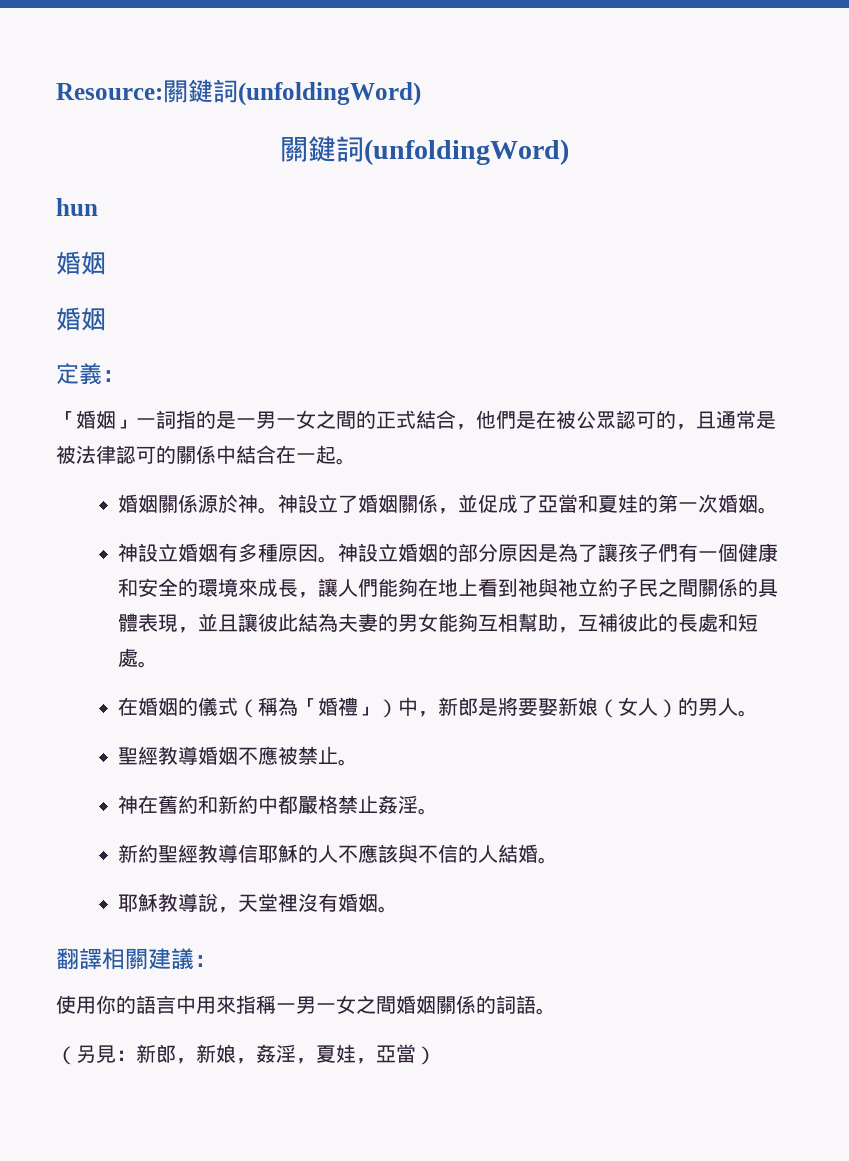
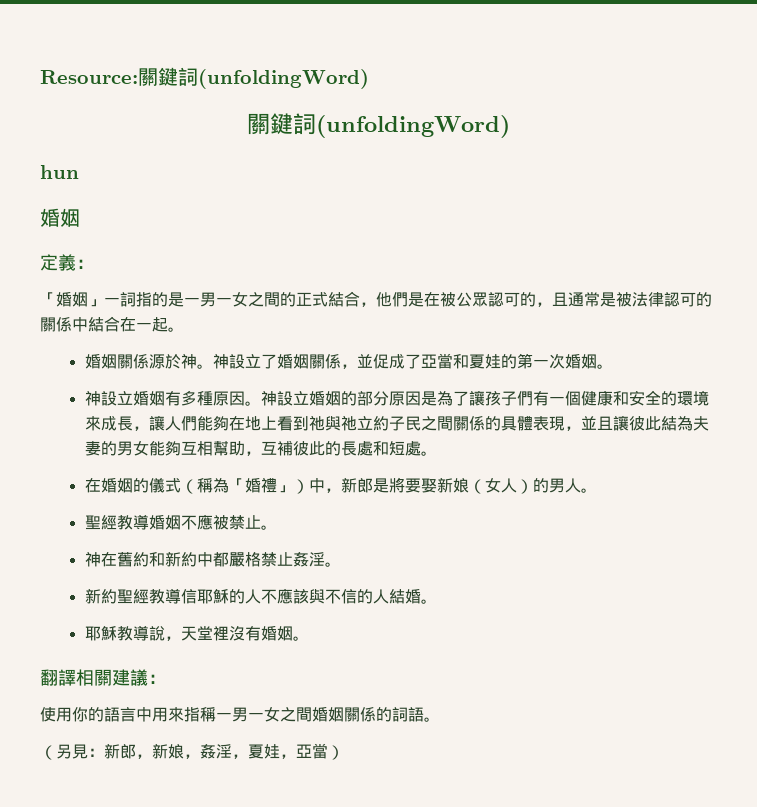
[56,307,106,331] // 婚姻 -> (80, 217) none

